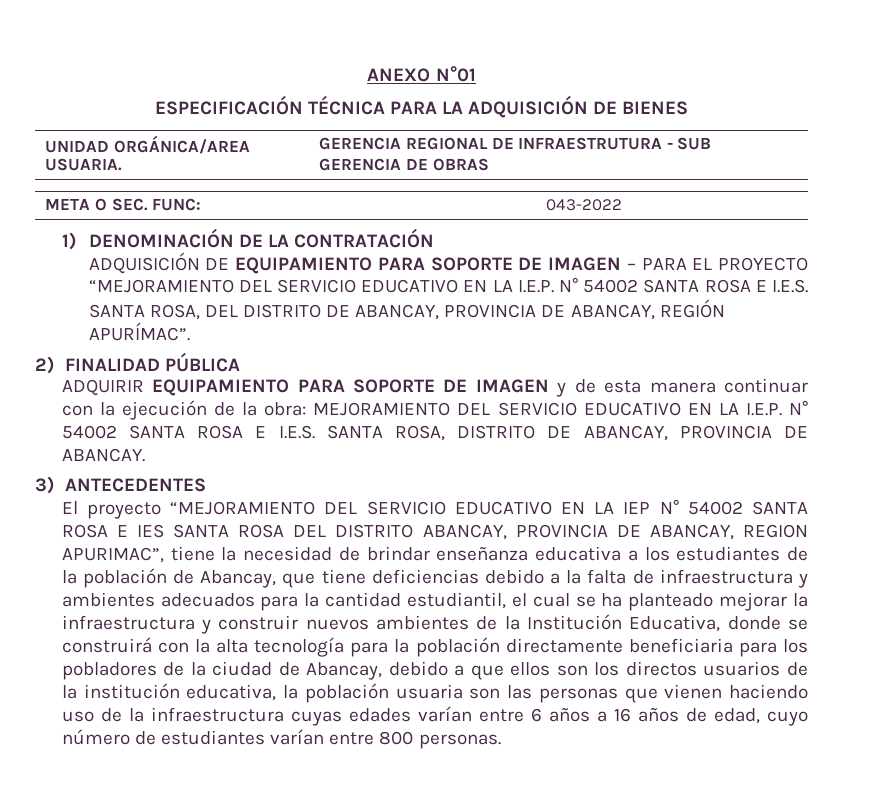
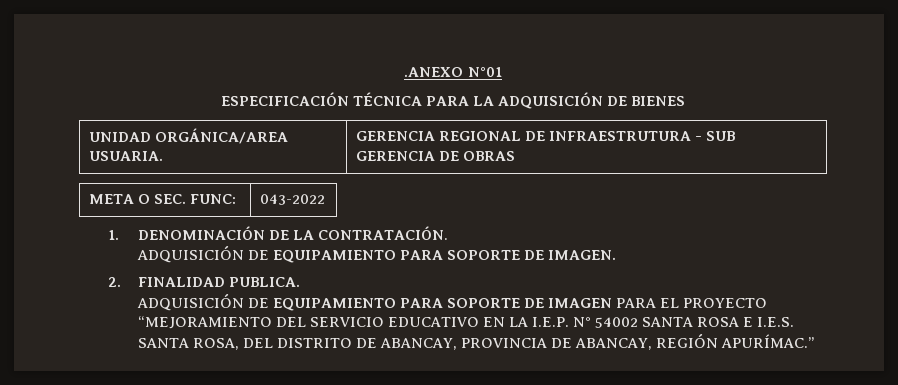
[367,68,431,82] ANEXO -> [404,67,464,77] .ANEXO
[61,232,77,250] 1) -> [108,230,120,240] 1.
[293,228,434,248] CONTRATACIÓN -> [317,226,448,240] [136,246,616,263] [108,277,300,287] CONTRATACIÓN. // ADQUISICIÓN DE EQUIPAMIENTO PARA SOPORTE DE IMAGEN. // 2. FINALIDAD PUBLICA.
[626,263,636,270] – -> (612, 303) none
[88,322,190,341] [35,352,240,374] [61,378,808,397] [61,400,809,420] [61,425,809,441] [61,448,145,462] [35,476,206,494] [61,499,809,519] [61,524,809,540] [61,546,808,563] [61,568,809,588] [61,592,808,611] [61,614,808,634] [61,637,809,657] [61,661,809,680] [61,683,808,703] [61,706,809,726] [61,729,501,749] APURÍMAC”. // 2) FINALIDAD PÚBLICA // ADQUIRIR EQUIPAMIENTO PARA SOPORTE DE IMAGEN y de esta manera continuar con la ejecución de la obra: MEJORAMIENTO DEL SERVICIO EDUCATIVO EN LA I.E.P. N° 54002 SANTA ROSA E I.E.S. SANTA ROSA, DISTRITO DE ABANCAY, PROVINCIA DE ABANCAY. // 3) ANTECEDENTES // El proyecto “MEJORAMIENTO DEL SERVICIO EDUCATIVO EN LA IEP N° 54002 SANTA ROSA E IES SANTA ROSA DEL DISTRITO ABANCAY, PROVINCIA DE ABANCAY, REGION APURIMAC”, tiene la necesidad de brindar enseñanza educativa a los estudiantes de la población de Abancay, que tiene deficiencias debido a la falta de infraestructura y ambientes adecuados para la cantidad estudiantil, el cual se ha planteado mejorar la infraestructura y construir nuevos ambientes de la Institución Educativa, donde se construirá con la alta tecnología para la población directamente beneficiaria para los pobladores de la ciudad de Abancay, debido a que ellos son los directos usuarios de la institución educativa, la población usuaria son las personas que vienen haciendo uso de la infraestructura cuyas edades varían entre 6 años a 16 años de edad, cuyo número de estudiantes varían entre 800 personas. -> [721,334,815,348] APURÍMAC.”

